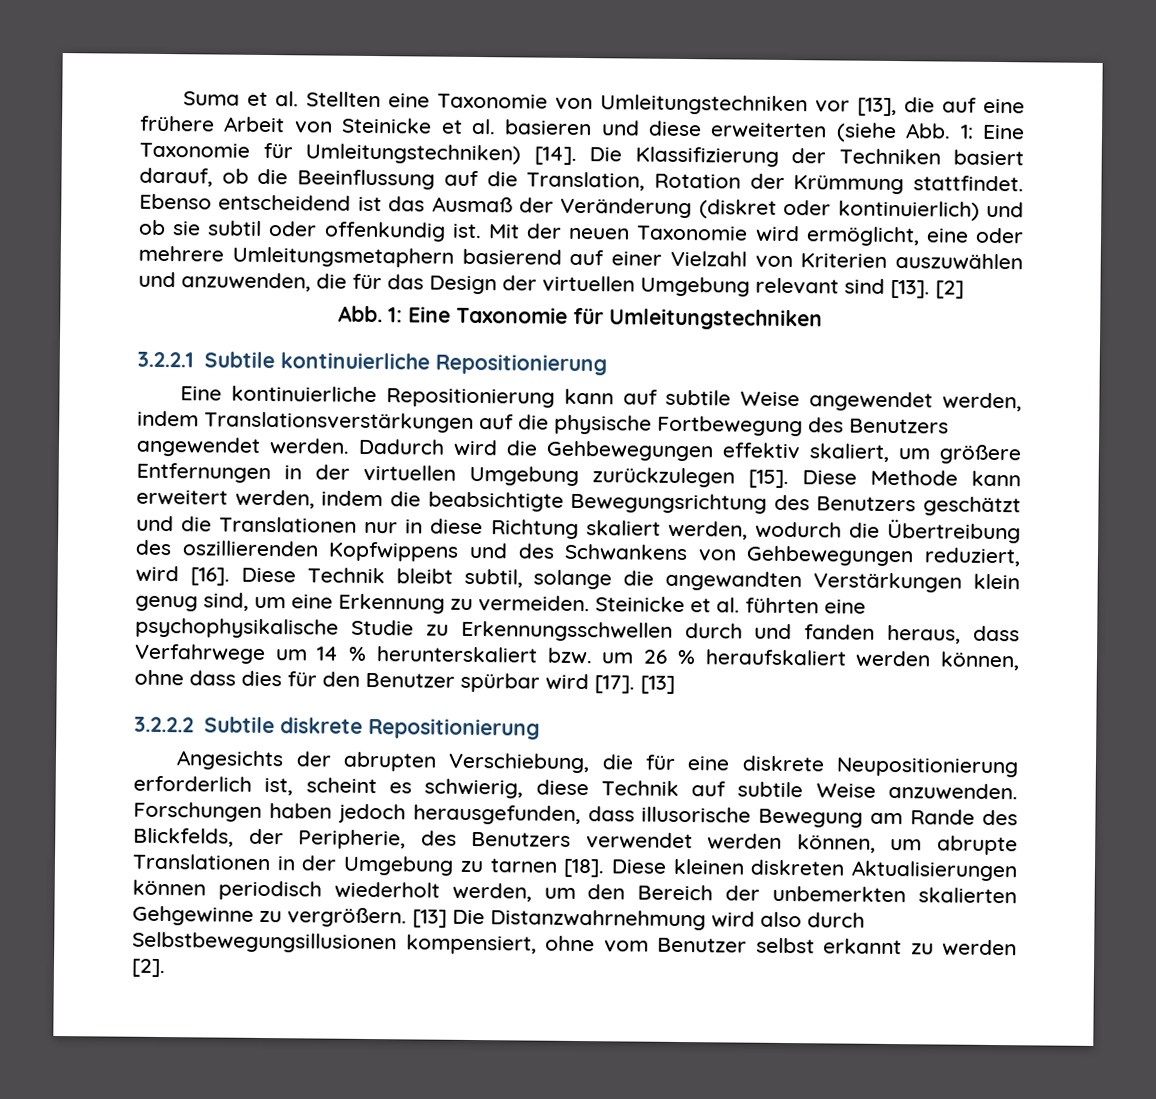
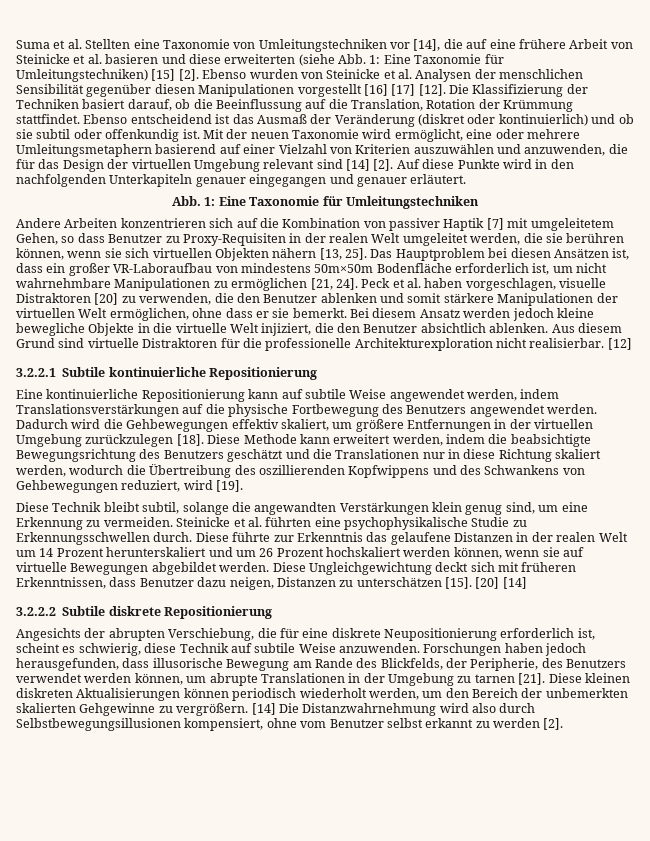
[857,97,898,117] [13], -> [413,39,441,51] [14],
[533,146,577,165] [14]. -> [151,69,584,82] [16,84,446,97] [15] [2]. Ebenso wurden von Steinicke et al. Analysen der menschlichen Sensibilität gegenüber diesen Manipulationen vorgestellt [16] [17] [12].
[890,279,964,299] [13]. [2] -> [346,159,574,171] [16,174,467,187] [14] [2]. Auf diese Punkte wird in den nachfolgenden Unterkapiteln genauer eingegangen und genauer erläutert.
(823, 319) none -> [16,218,614,231] [16,233,625,246] [16,248,630,261] [16,263,608,276] [16,278,607,291] [16,293,618,306] [16,308,594,321] [16,323,622,336] [16,338,632,351] // Andere Arbeiten konzentrieren sich auf die Kombination von passiver Haptik [7] mit umgeleitetem Gehen, so dass Benutzer zu Proxy-Requisiten in der realen Welt umgeleitet werden, die sie berühren können, wenn sie sich virtuellen Objekten nähern [13, 25]. Das Hauptproblem bei diesen Ansätzen ist, dass ein großer VR-Laboraufbau von mindestens 50m×50m Bodenfläche erforderlich ist, um nicht wahrnehmbare Manipulationen zu ermöglichen [21, 24]. Peck et al. haben vorgeschlagen, visuelle Distraktoren [20] zu verwenden, die den Benutzer ablenken und somit stärkere Manipulationen der virtuellen Welt ermöglichen, ohne dass er sie bemerkt. Bei diesem Ansatz werden jedoch kleine bewegliche Objekte in die virtuelle Welt injiziert, die den Benutzer absichtlich ablenken. Aus diesem Grund sind virtuelle Distraktoren für die professionelle Architekturexploration nicht realisierbar. [12]
[748,469,789,489] [15]. -> [176,434,204,446] [18].
[189,567,230,586] [16]. -> [216,480,244,492] [19]. //
[684,623,1020,644] [134,643,1021,671] [134,669,675,694] durch und fanden heraus, dass Verfahrwege um 14 % herunterskaliert bzw. um 26 % heraufskaliert werden können, ohne dass dies für den Benutzer spürbar wird [17]. [13] -> [153,532,628,545] [16,547,584,559] [16,562,577,575] [16,577,527,590] durch. Diese führte zur Erkenntnis das gelaufene Distanzen in der realen Welt um 14 Prozent herunterskaliert und um 26 Prozent hochskaliert werden können, wenn sie auf virtuelle Bewegungen abgebildet werden. Diese Ungleichgewichtung deckt sich mit früheren Erkenntnissen, dass Benutzer dazu neigen, Distanzen zu unterschätzen [15]. [20] [14]
[563,858,606,878] [18]. -> [518,673,546,685] [21].
[412,909,447,928] [13] -> [251,703,276,715] [14]

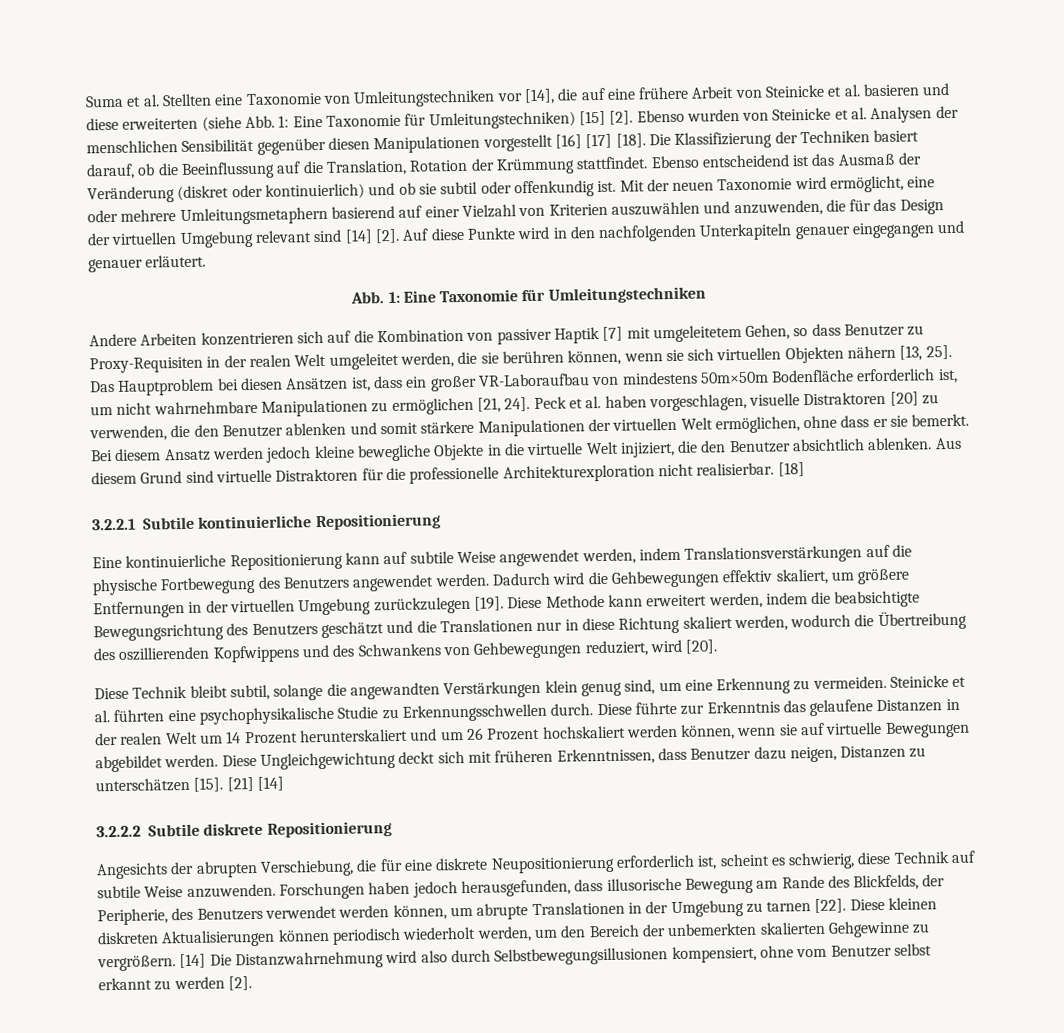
[418,84,446,96] [12]. -> [615,133,646,148] [18].
[607,338,632,350] [12] -> [777,462,805,477] [18]
[176,434,204,446] [18]. -> [473,596,504,611] [19].
[216,480,244,492] [19]. -> [685,639,718,654] [20].
[475,577,500,589] [20] -> [226,777,254,792] [21]
[518,673,546,685] [21]. -> [814,898,847,913] [22].

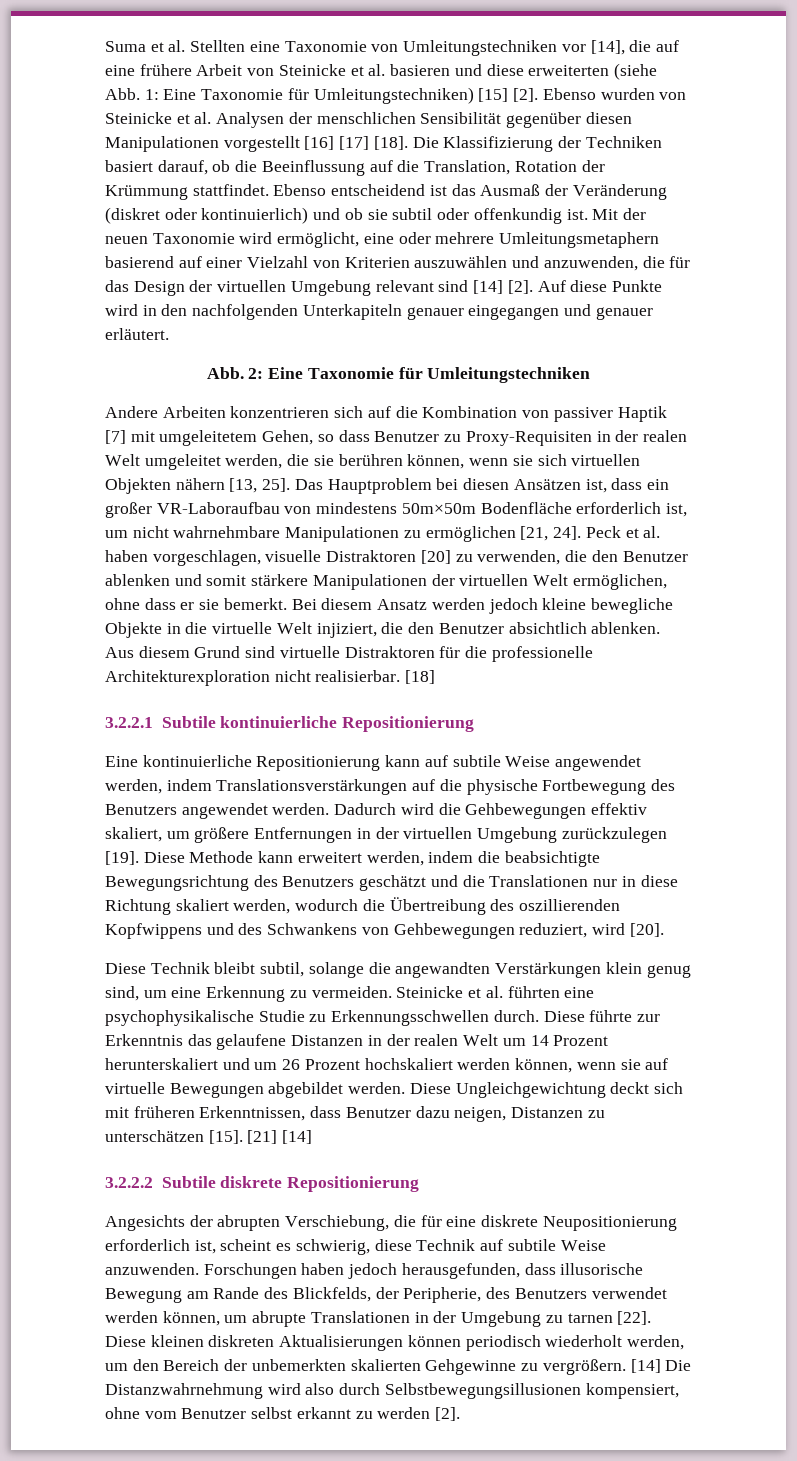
[387,291,400,304] 1: -> [248,368,264,379] 2:

